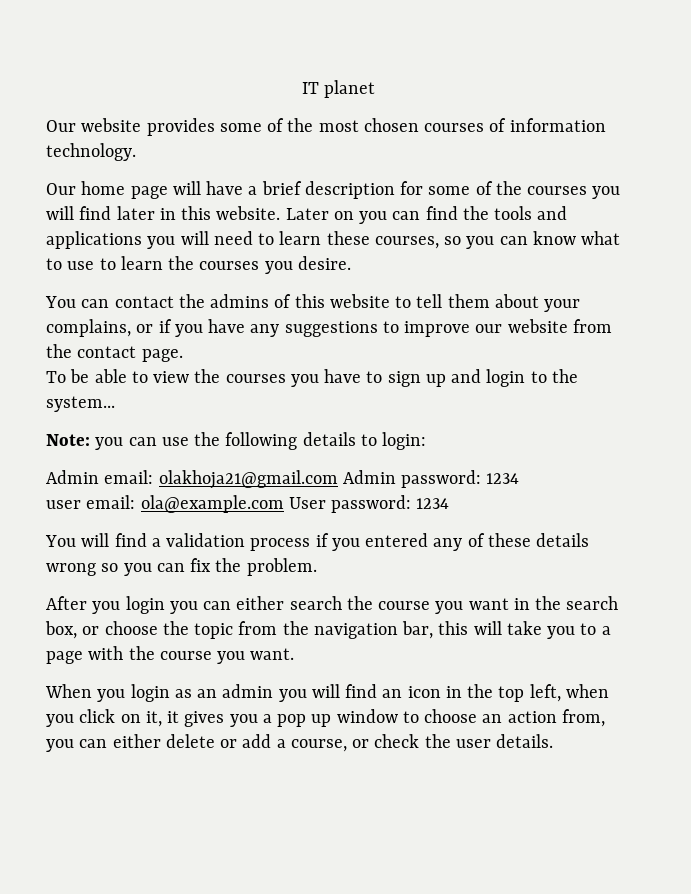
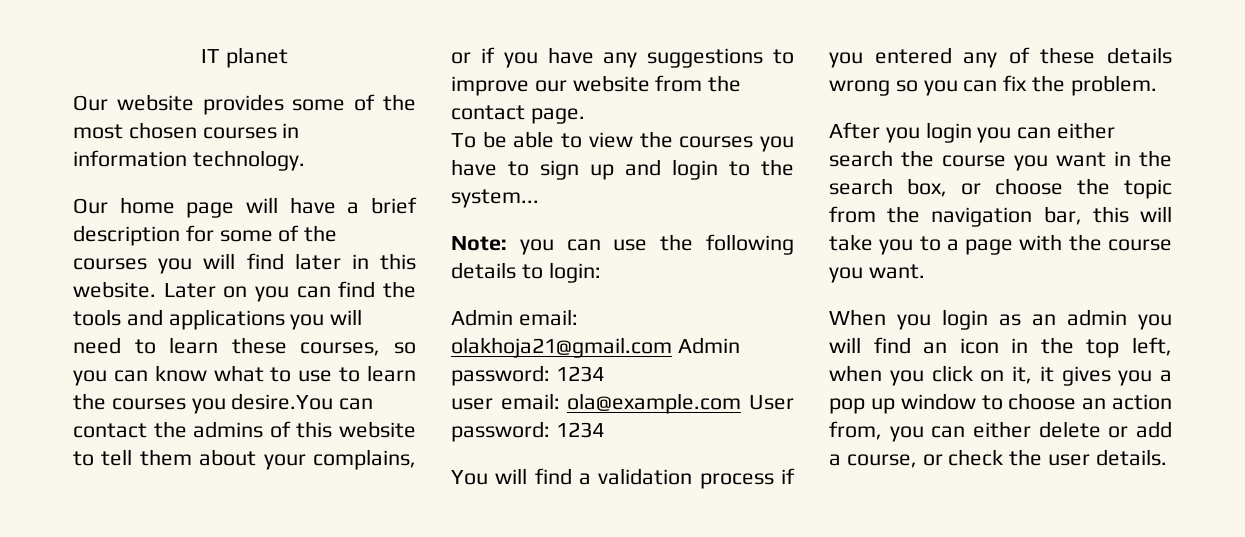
[489,118,507,132] of -> [282,123,300,138] in
[297,256,351,270] [45,296,76,308] desire. // You -> [231,393,334,410] desire.You

